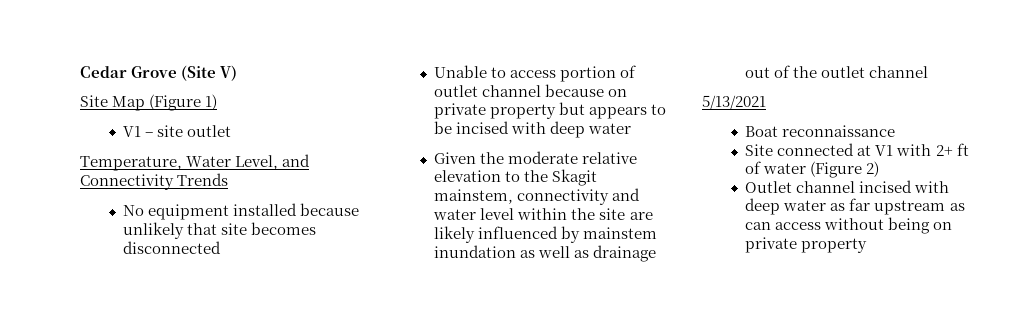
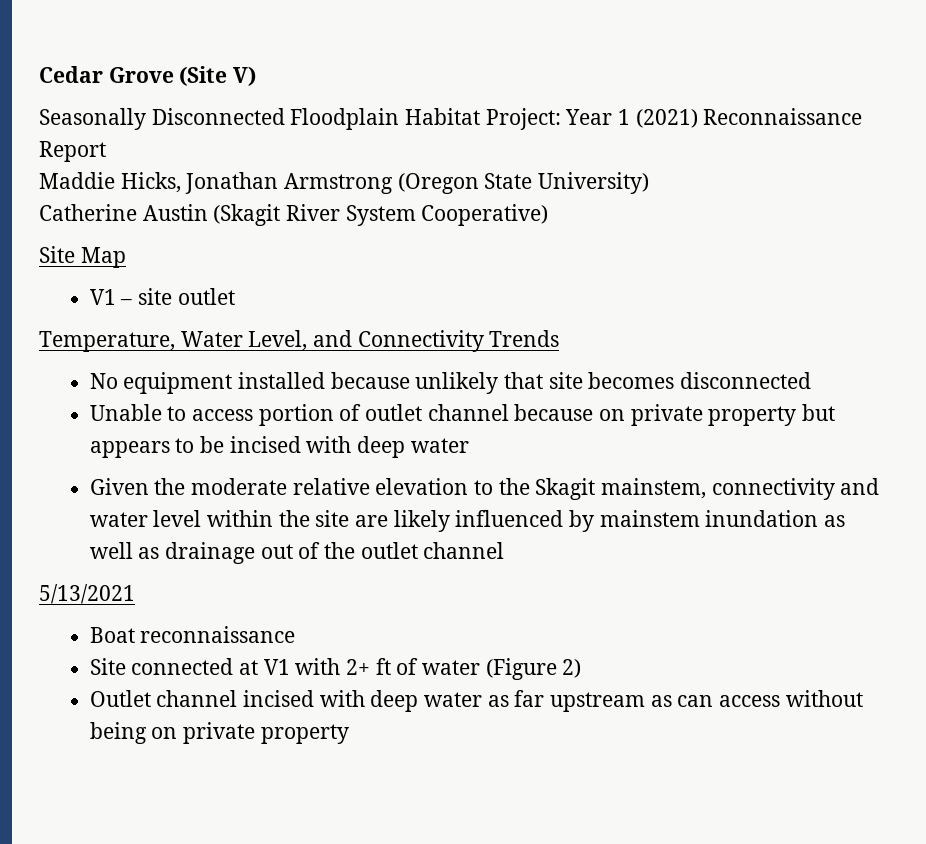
(238, 73) none -> [39,108,863,130] [39,141,106,162] [39,172,650,194] [39,204,549,226] // Seasonally Disconnected Floodplain Habitat Project: Year 1 (2021) Reconnaissance Report // Maddie Hicks, Jonathan Armstrong (Oregon State University) // Catherine Austin (Skagit River System Cooperative)
[149,94,218,111] (Figure 1) -> (126, 257) none

